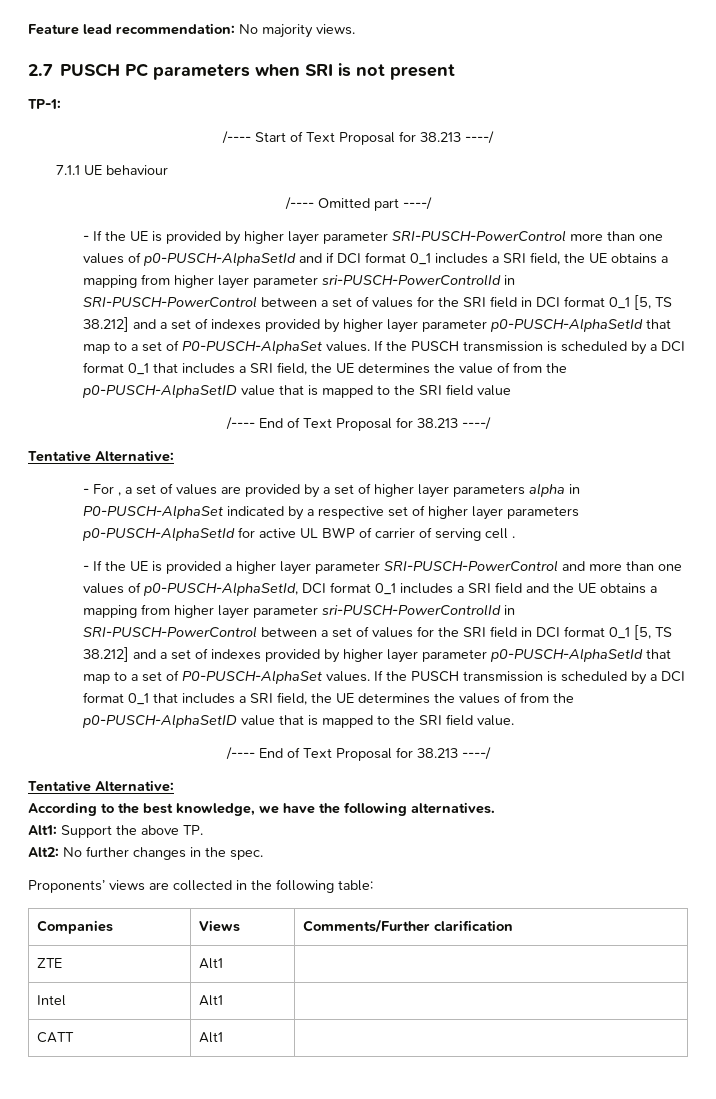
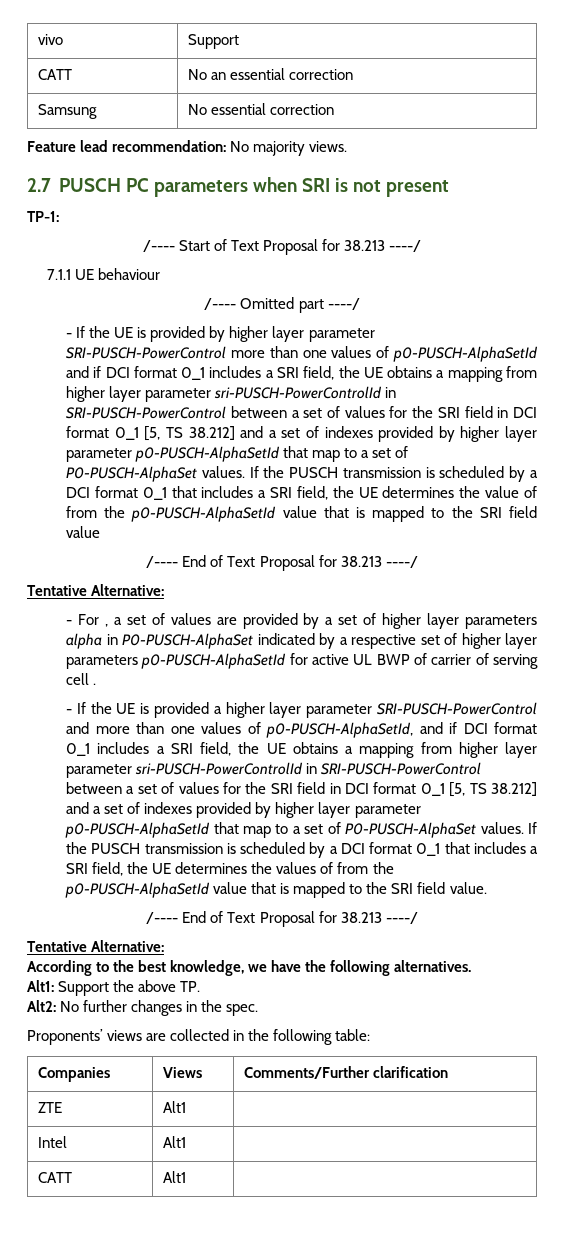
(28, 29) none -> [37,34,63,45] [187,34,239,49] [37,69,72,80] [187,68,353,80] [37,104,97,119] [187,103,334,115] vivo | Support // CATT | No an essential correction // Samsung | No essential correction //
[82,384,238,398] p0-PUSCH-AlphaSetID -> [131,506,277,522] p0-PUSCH-AlphaSetId
[302,582,550,595] DCI format 0_1 includes a SRI field and -> [419,722,538,734] [66,742,232,756] and if DCI format 0_1 includes a SRI field,
[82,714,238,728] p0-PUSCH-AlphaSetID -> [65,882,211,898] p0-PUSCH-AlphaSetId

